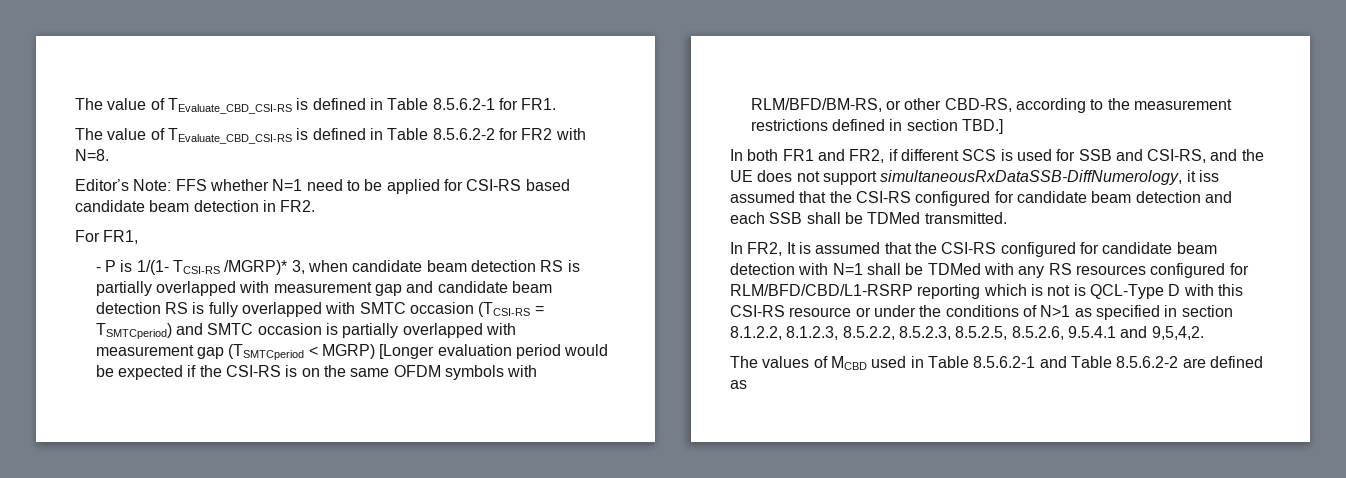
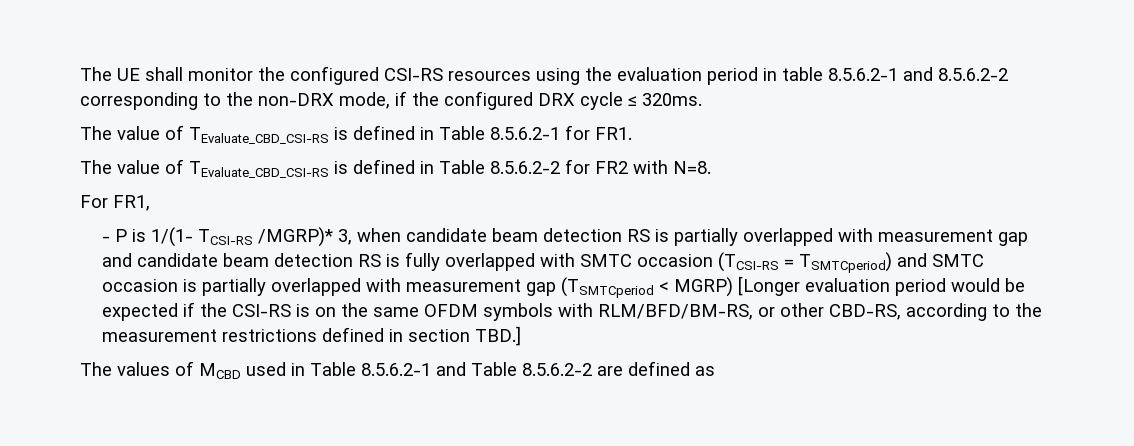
[75,98,103,110] The -> [80,66,1008,85] [80,91,702,110] [80,126,112,140] The UE shall monitor the configured CSI-RS resources using the evaluation period in table 8.5.6.2-1 and 8.5.6.2-2 corresponding to the non-DRX mode, if the configured DRX cycle ≤ 320ms. // The
[75,179,570,194] [75,200,316,212] // Editor’s Note: FFS whether N=1 need to be applied for CSI-RS based candidate beam detection in FR2. -> (711, 167) none
[730,149,1264,163] [730,170,1219,185] [730,191,1232,206] [730,212,1007,224] [730,242,1217,257] [730,263,1249,278] [730,284,1243,299] [730,305,1233,320] [730,326,1204,340] // In both FR1 and FR2, if different SCS is used for SSB and CSI-RS, and the UE does not support simultaneousRxDataSSB-DiffNumerology, it iss assumed that the CSI-RS configured for candidate beam detection and each SSB shall be TDMed transmitted. // In FR2, It is assumed that the CSI-RS configured for candidate beam detection with N=1 shall be TDMed with any RS resources configured for RLM/BFD/CBD/L1-RSRP reporting which is not is QCL-Type D with this CSI-RS resource or under the conditions of N>1 as specified in section 8.1.2.2, 8.1.2.3, 8.5.2.2, 8.5.2.3, 8.5.2.5, 8.5.2.6, 9.5.4.1 and 9,5,4,2. -> (521, 336) none

